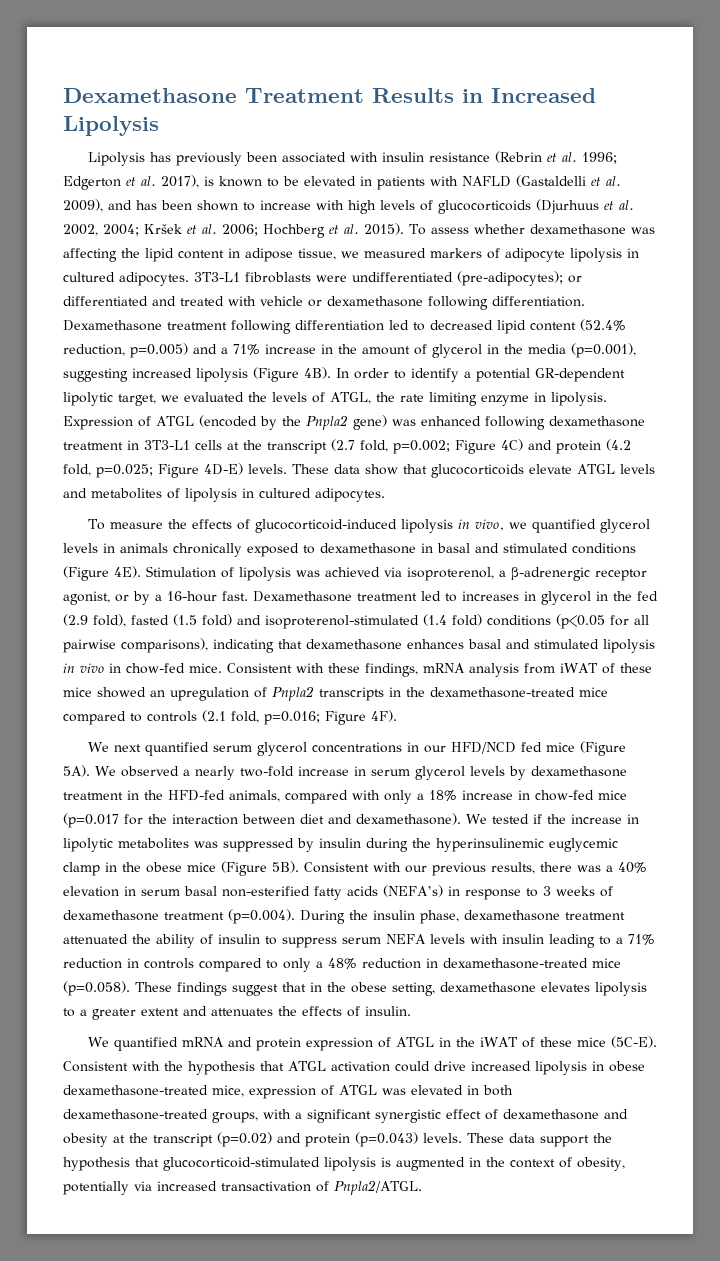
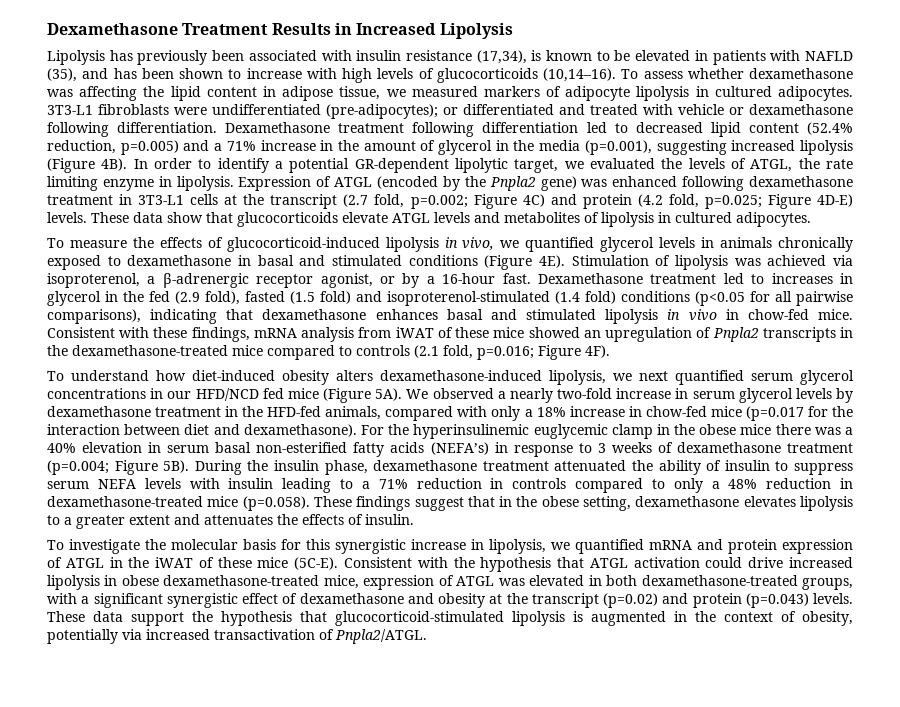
[494,151,617,164] [63,175,199,190] (Rebrin et al. 1996; Edgerton et al. 2017), -> [476,50,527,64] (17,34),
[516,175,621,187] [63,199,103,212] (Gastaldelli et al. 2009), -> [47,68,77,82] (35),
[536,199,634,214] [63,223,404,238] (Djurhuus et al. 2002, 2004; Kršek et al. 2006; Hochberg et al. 2015). -> [543,68,616,82] (10,14–16).
[87,742,109,752] We -> [47,370,632,385] To understand how diet-induced obesity alters dexamethasone-induced lipolysis, we
[466,814,639,824] [63,838,408,852] We tested if the increase in lipolytic metabolites was suppressed by insulin during -> [360,425,384,435] For
[221,861,535,876] (Figure 5B). Consistent with our previous results, -> (772, 429) none
[228,909,295,924] (p=0.004). -> [47,460,190,475] (p=0.004; Figure 5B).
[87,1037,109,1047] We -> [47,539,570,554] To investigate the molecular basis for this synergistic increase in lipolysis, we

